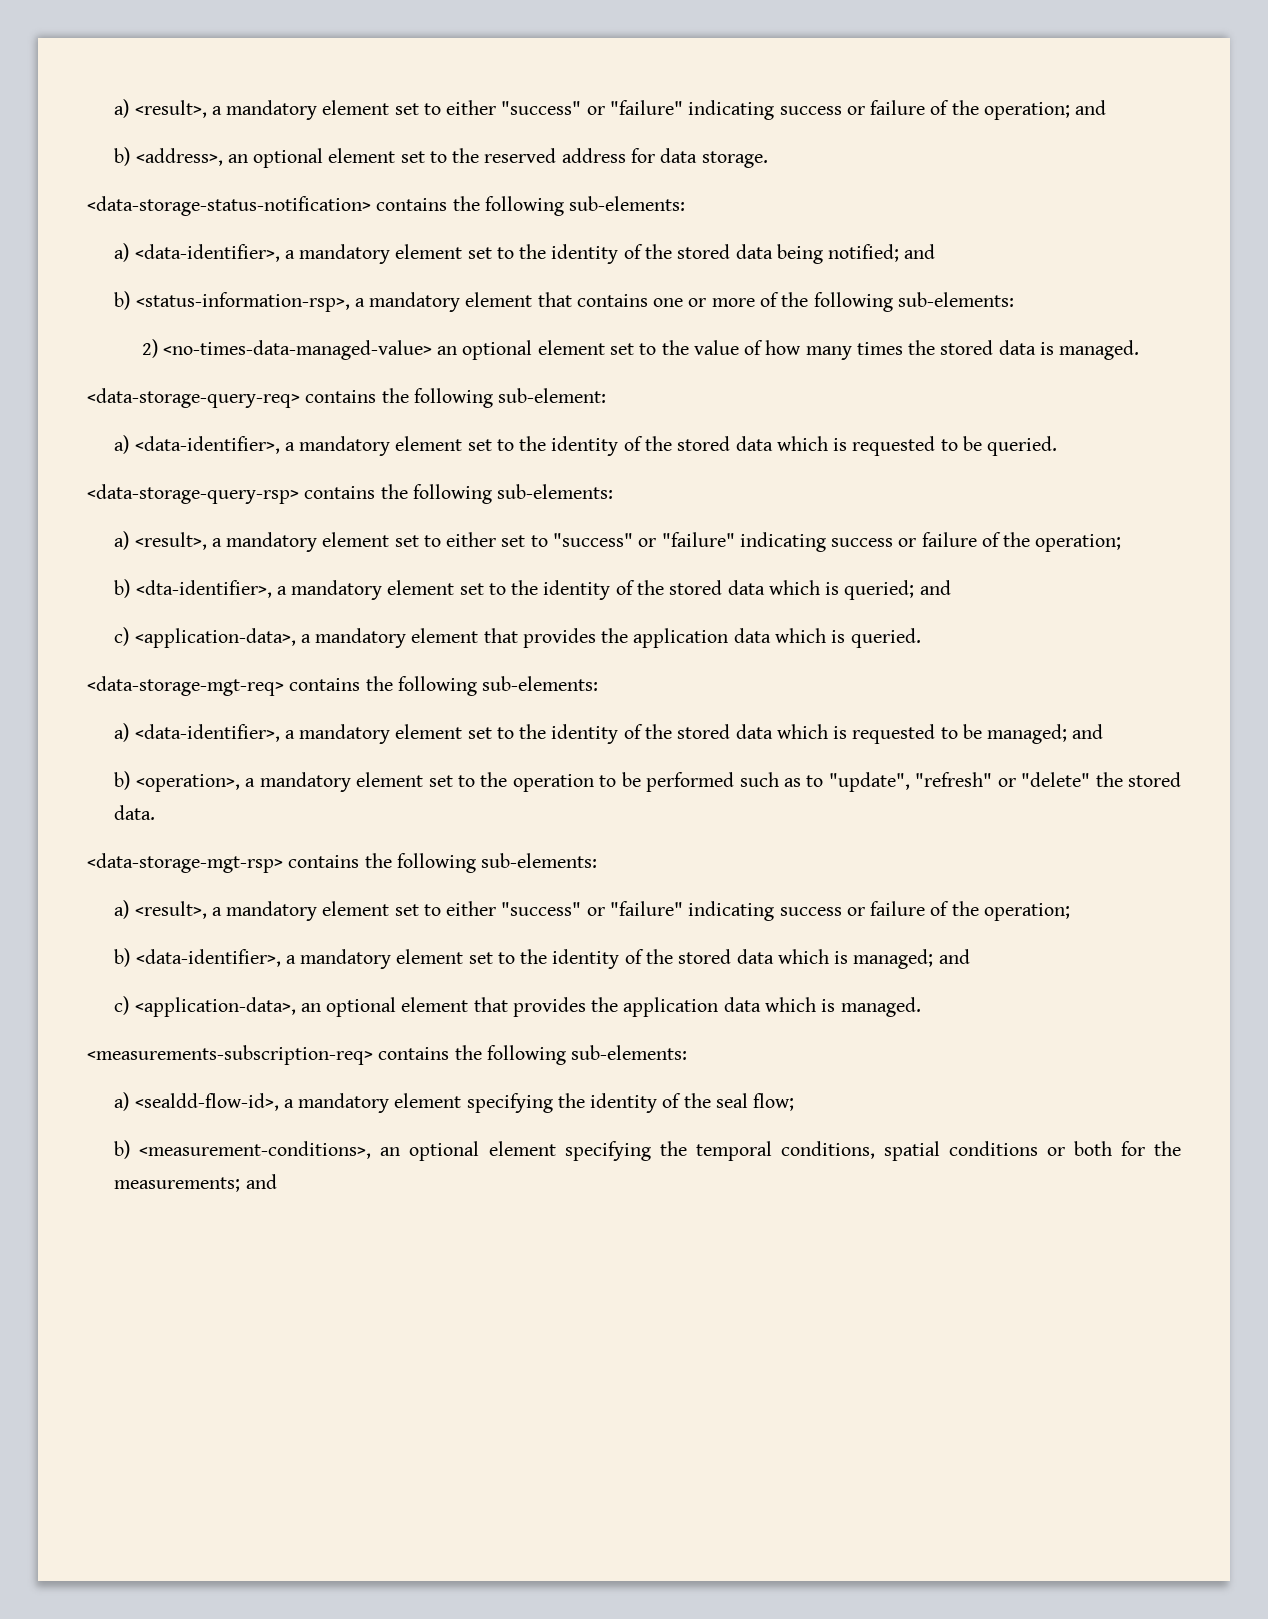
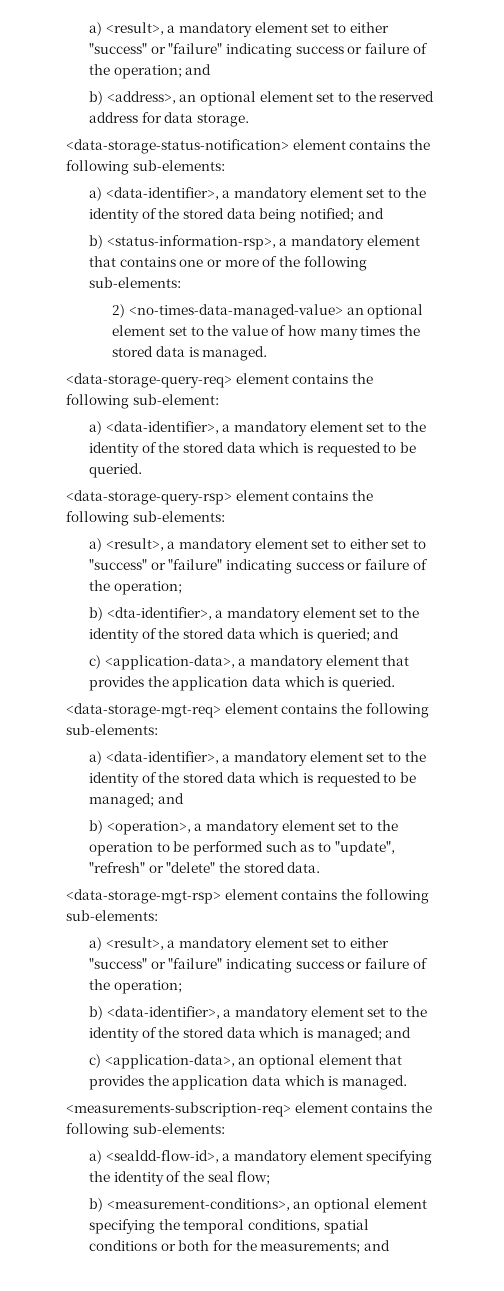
(371, 206) none -> [292,139,346,150] element
(300, 398) none -> [235,373,289,384] element
(299, 494) none -> [235,490,289,501] element
(284, 686) none -> [224,703,278,714] element
(283, 863) none -> [224,889,278,900] element
(373, 1055) none -> [294,1102,348,1113] element

